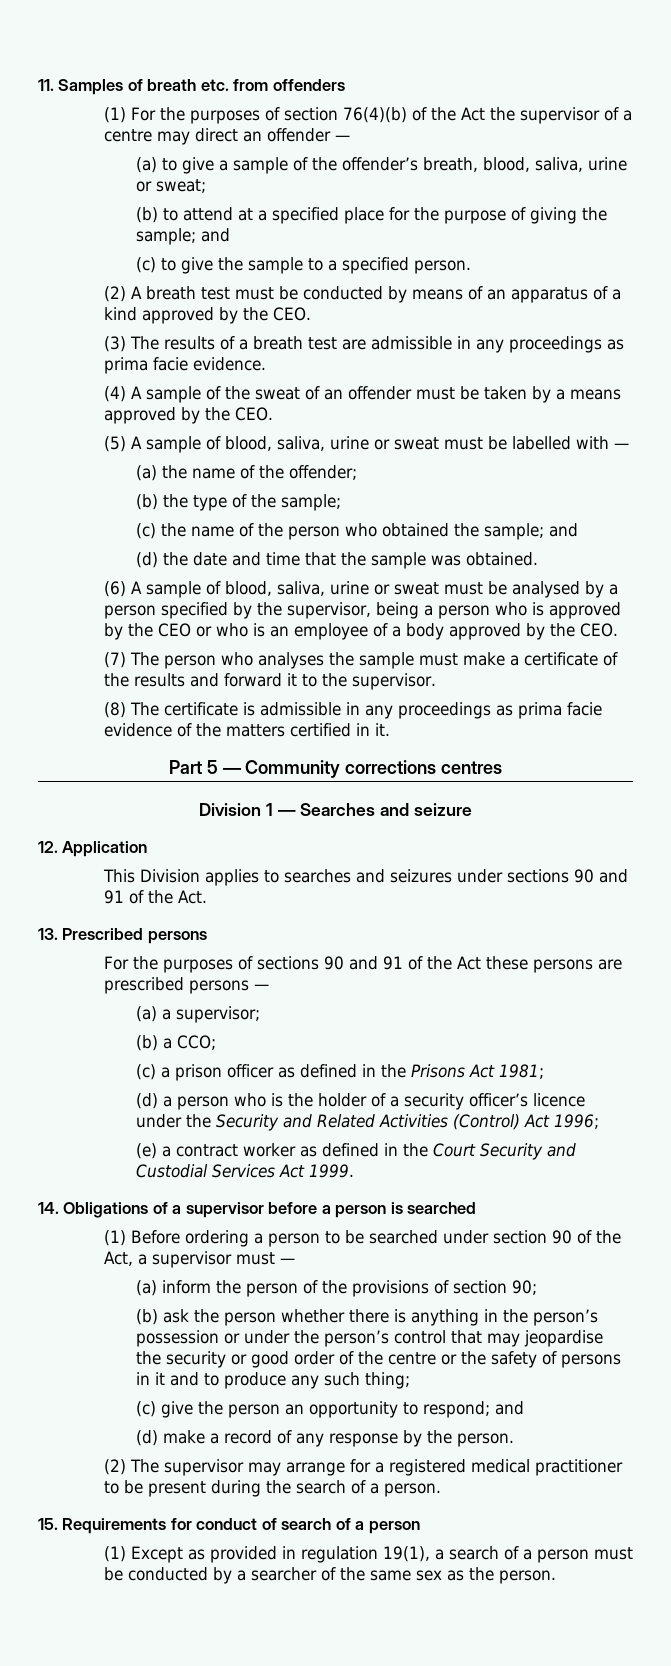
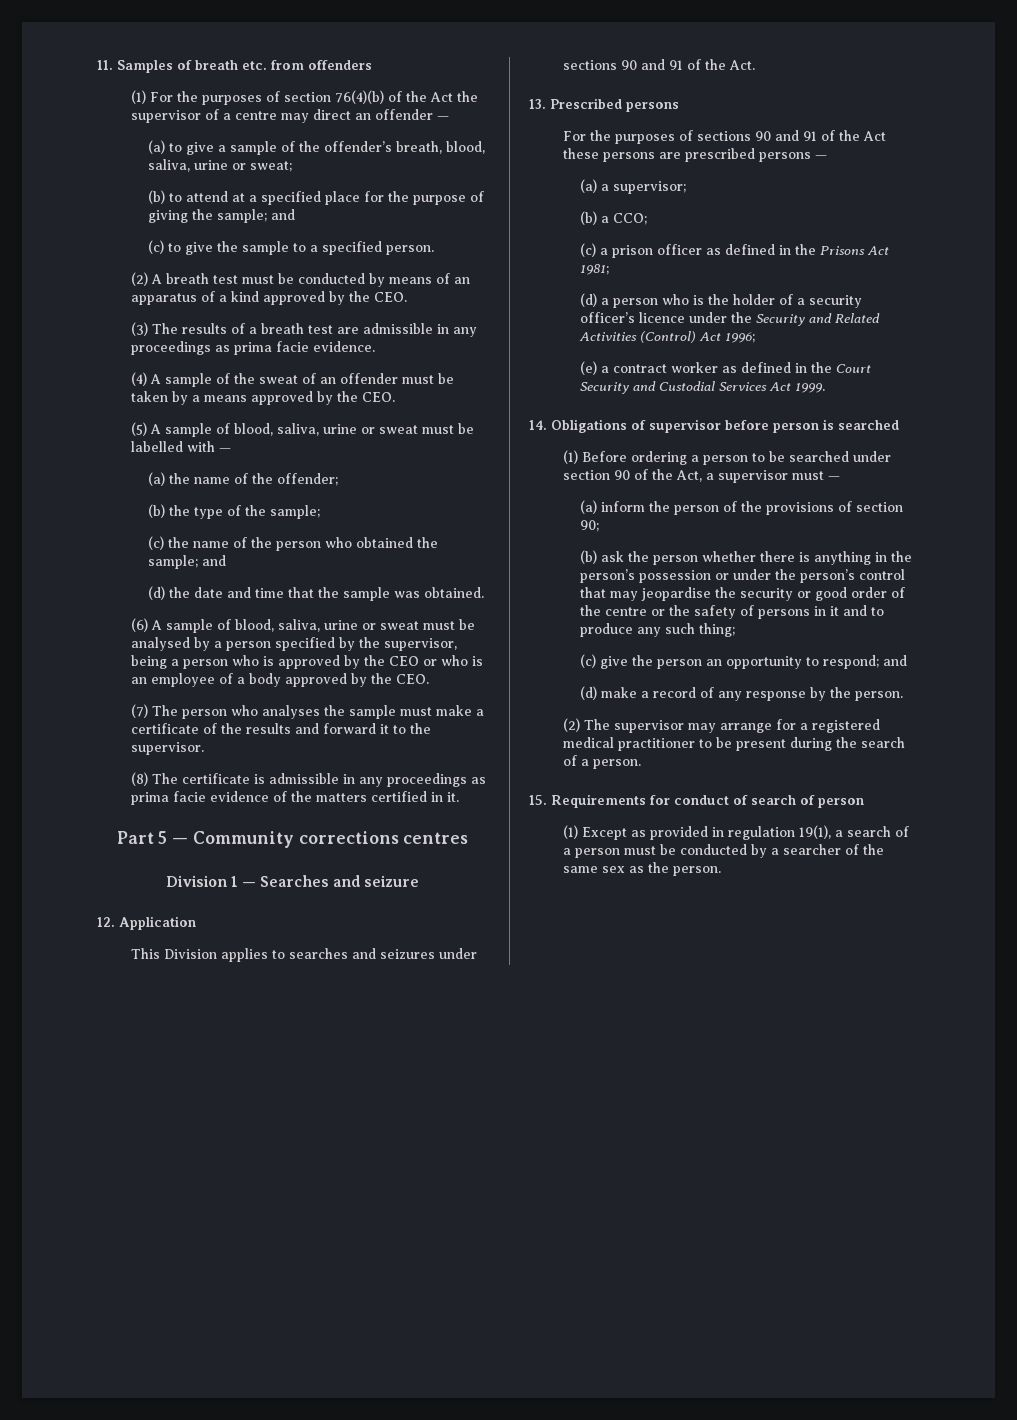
[172,1205,182,1214] a -> (646, 425) none
[321,1205,331,1214] a -> (769, 425) none
[355,1521,365,1530] a -> (815, 800) none

